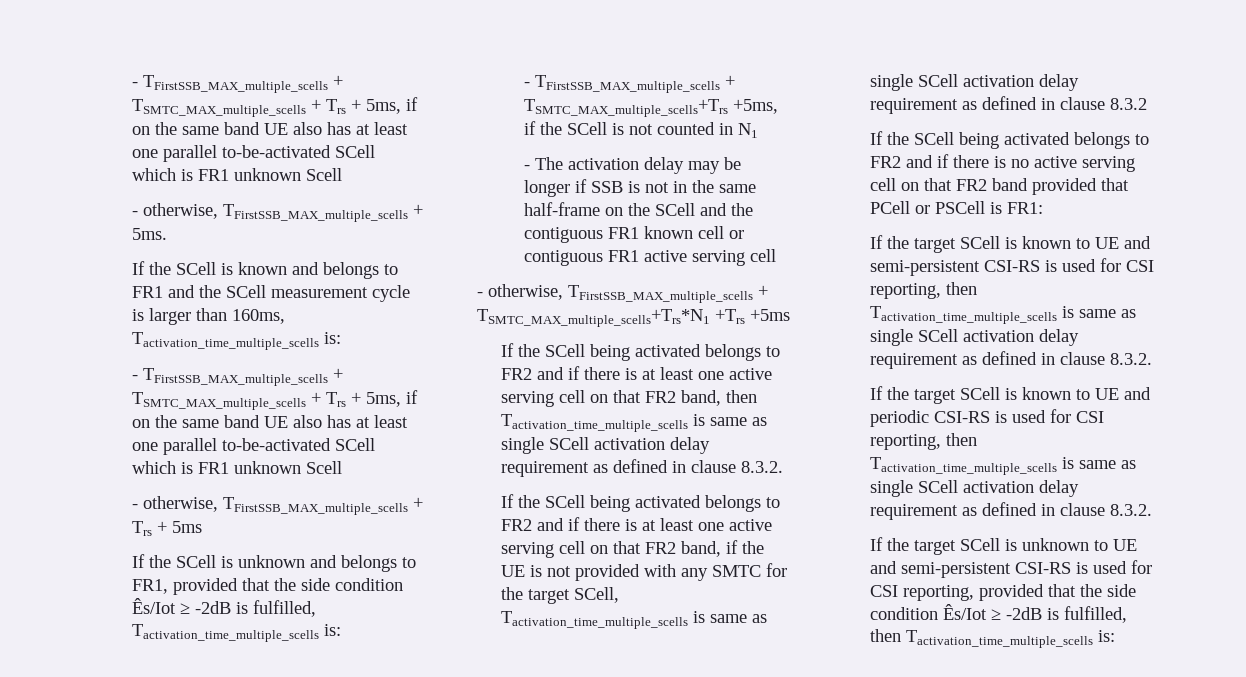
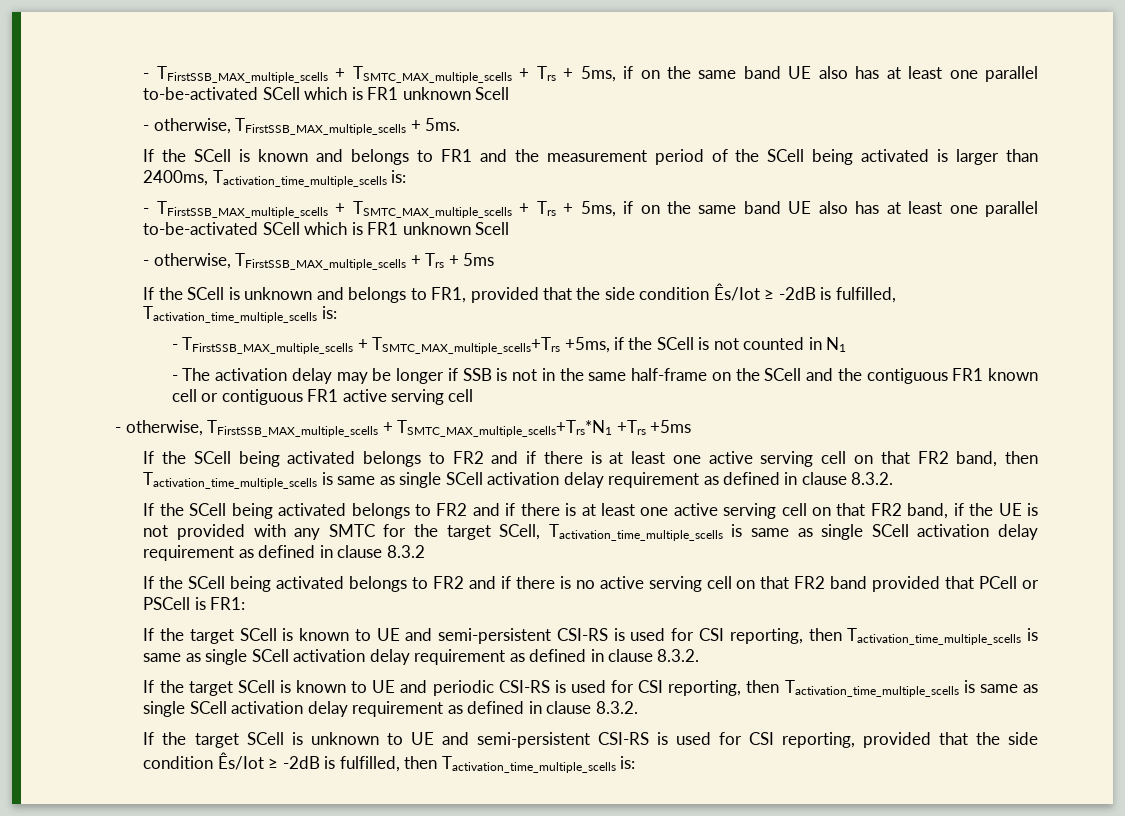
[225,285,410,302] SCell measurement cycle -> [546,149,930,165] measurement period of the SCell being activated
[231,309,285,324] 160ms, -> [143,170,209,186] 2400ms,

